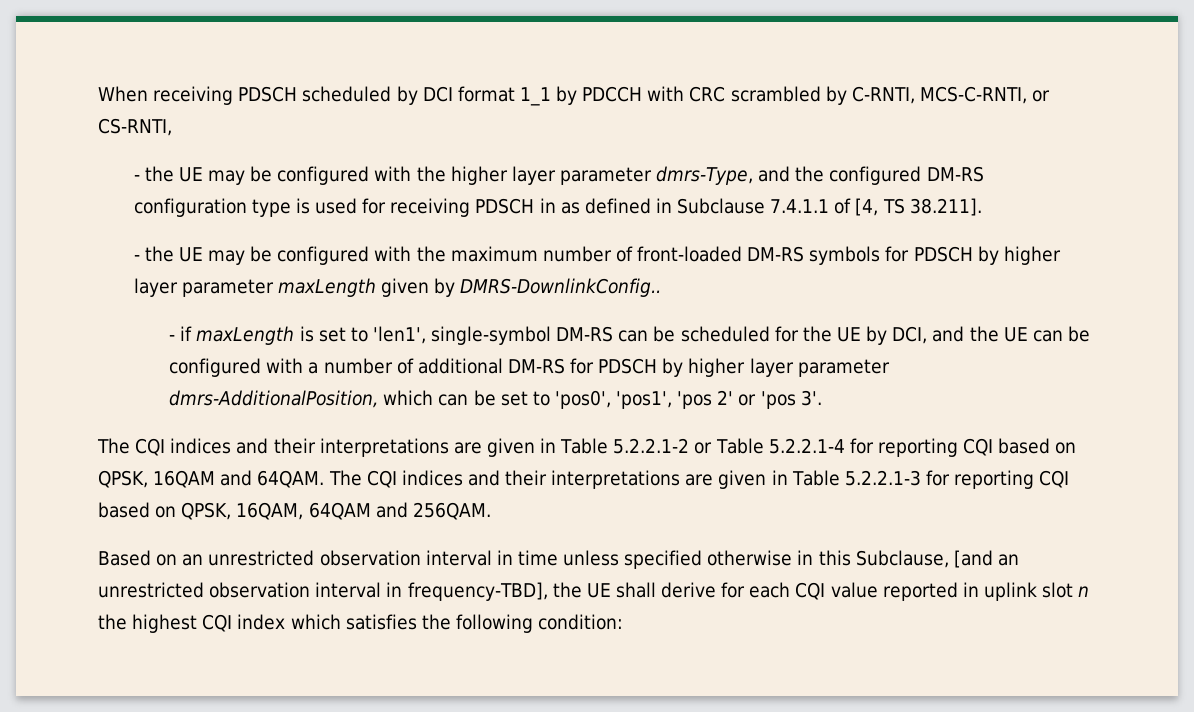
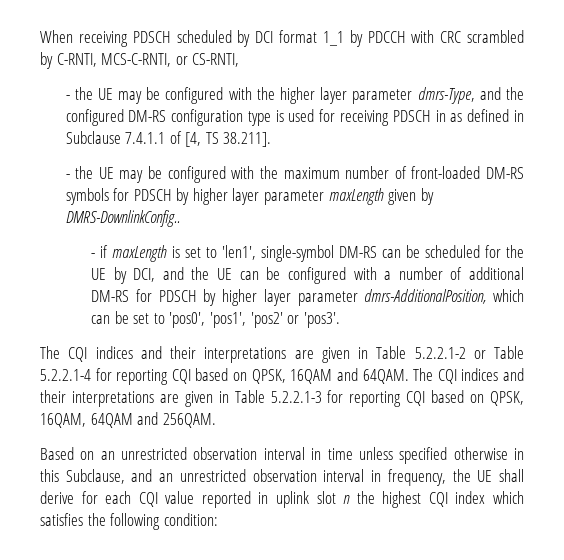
[677,390,822,409] 'pos 2' or 'pos 3'. -> [250,312,340,328] 'pos2' or 'pos3'.
[953,550,1019,568] [98,582,548,601] [and an unrestricted observation interval in frequency-TBD], -> [131,469,446,486] and an unrestricted observation interval in frequency,

